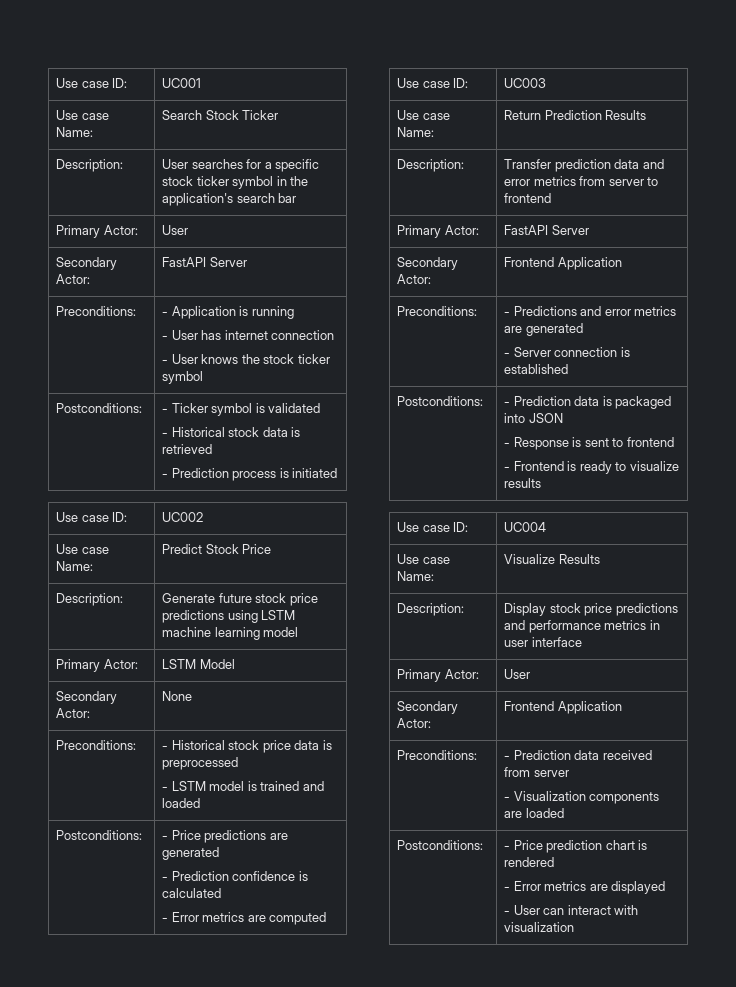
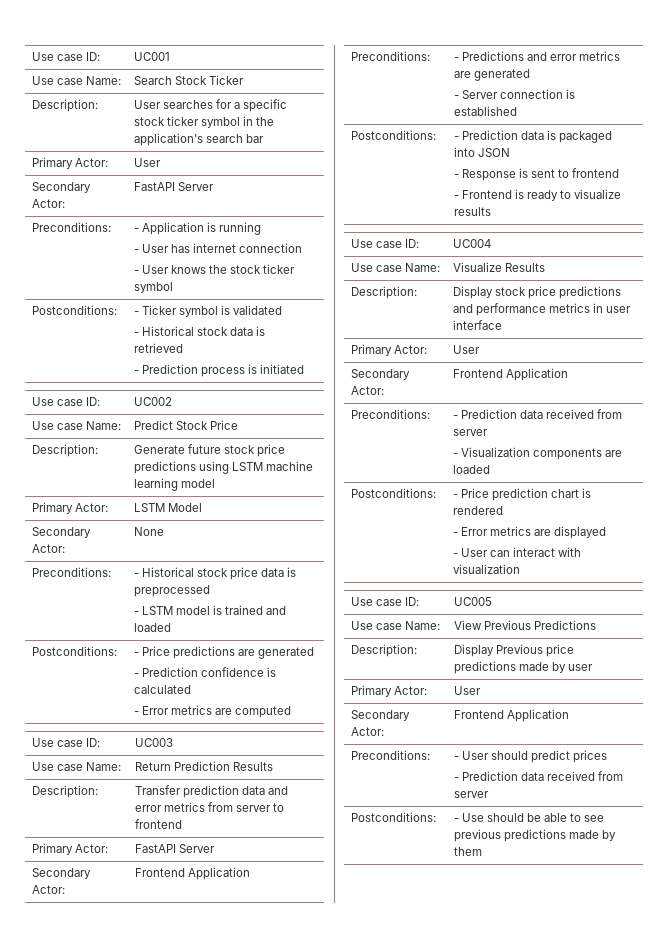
(575, 927) none -> [350,597,420,606] [453,597,492,606] [350,621,441,630] [453,620,597,630] [350,644,417,657] [453,644,575,657] [453,661,594,674] [350,685,427,697] [453,686,481,695] [350,710,410,721] [350,727,384,736] [453,709,569,722] [350,750,430,760] [453,750,608,763] [453,771,624,781] [453,791,489,798] [350,812,436,822] [453,813,605,822] [453,829,617,842] [453,847,482,856] // Use case ID: | UC005 // Use case Name: | View Previous Predictions // Description: | Display Previous price predictions made by user // Primary Actor: | User // Secondary Actor: | Frontend Application // Preconditions: | - User should predict prices // - Prediction data received from server // Postconditions: | - Use should be able to see previous predictions made by them

